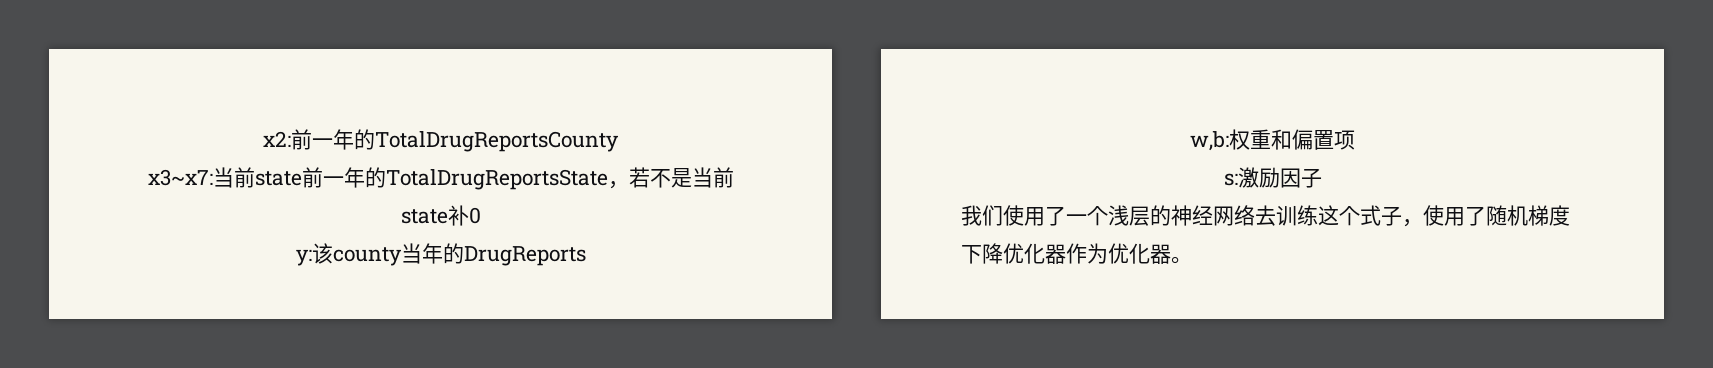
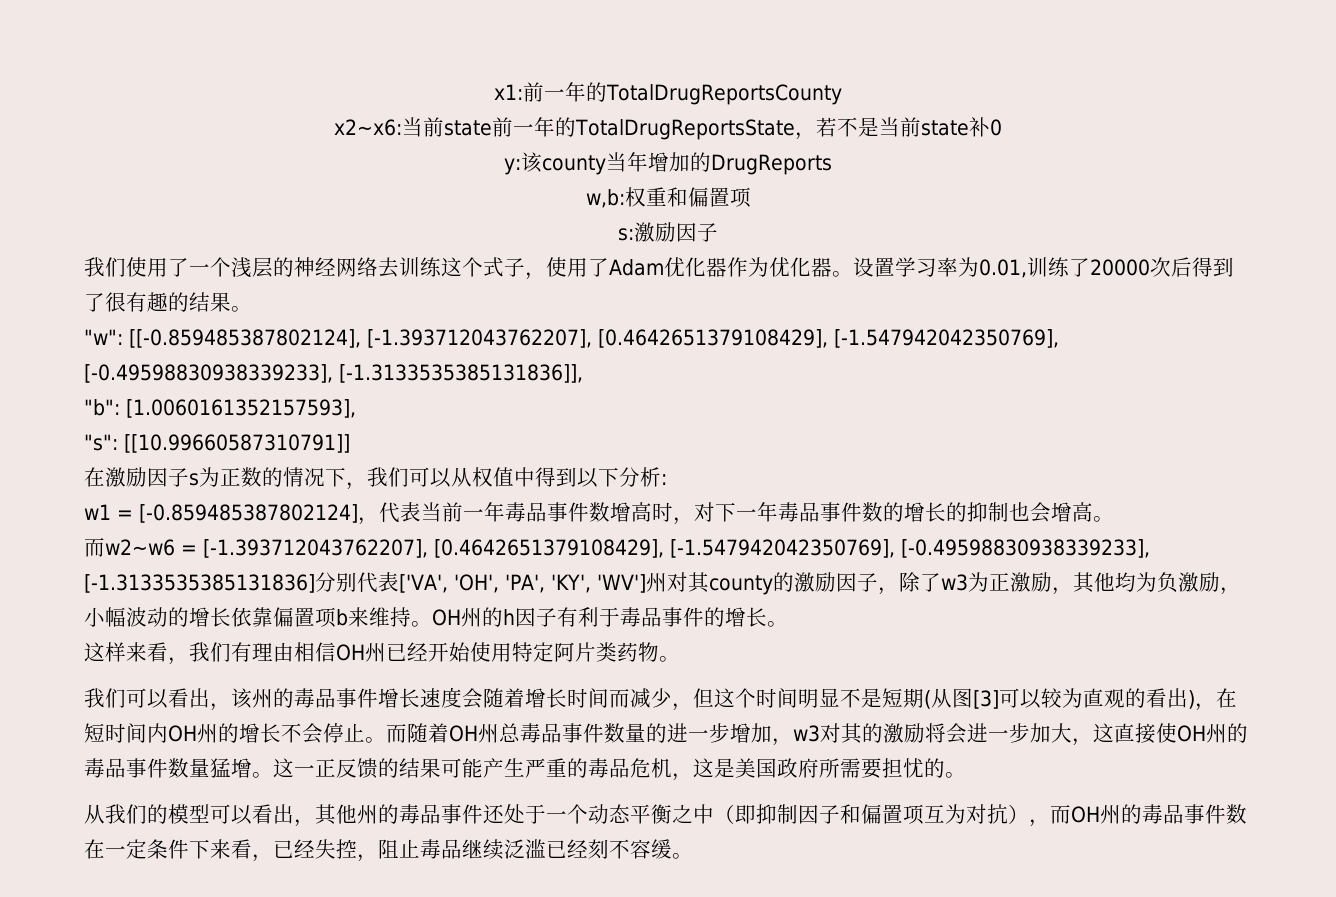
[263,131,291,147] x2: -> [493,84,523,100] x1:
[147,169,213,186] x3~x7: -> [334,119,403,136] x2~x6:
(443, 253) none -> [648,152,690,172] 增加
[1486,205,1570,226] [961,243,1003,264] 随机梯度下降 -> [609,259,664,276] Adam
(1192, 260) none -> [853,257,1234,278] [84,292,252,312] [84,329,1059,348] [84,364,583,383] [84,399,356,418] [84,434,350,453] [84,467,667,490] [84,502,1114,525] [84,538,1150,558] [84,572,1241,595] [84,607,788,628] [84,642,680,665] [84,687,1237,711] [84,723,1248,746] [84,758,966,781] [84,804,1247,827] [84,839,693,862] 设置学习率为0.01,训练了20000次后得到了很有趣的结果。 // "w": [[-0.859485387802124], [-1.393712043762207], [0.4642651379108429], [-1.547942042350769], [-0.49598830938339233], [-1.3133535385131836]], // "b": [1.0060161352157593], // "s": [[10.99660587310791]] // 在激励因子s为正数的情况下，我们可以从权值中得到以下分析: // w1 = [-0.859485387802124]，代表当前一年毒品事件数增高时，对下一年毒品事件数的增长的抑制也会增高。 // 而w2~w6 = [-1.393712043762207], [0.4642651379108429], [-1.547942042350769], [-0.49598830938339233], [-1.3133535385131836]分别代表['VA', 'OH', 'PA', 'KY', 'WV']州对其county的激励因子，除了w3为正激励，其他均为负激励，小幅波动的增长依靠偏置项b来维持。OH州的h因子有利于毒品事件的增长。 // 这样来看，我们有理由相信OH州已经开始使用特定阿片类药物。 // 我们可以看出，该州的毒品事件增长速度会随着增长时间而减少，但这个时间明显不是短期(从图[3]可以较为直观的看出)，在短时间内OH州的增长不会停止。而随着OH州总毒品事件数量的进一步增加，w3对其的激励将会进一步加大，这直接使OH州的毒品事件数量猛增。这一正反馈的结果可能产生严重的毒品危机，这是美国政府所需要担忧的。 // 从我们的模型可以看出，其他州的毒品事件还处于一个动态平衡之中（即抑制因子和偏置项互为对抗），而OH州的毒品事件数在一定条件下来看，已经失控，阻止毒品继续泛滥已经刻不容缓。

